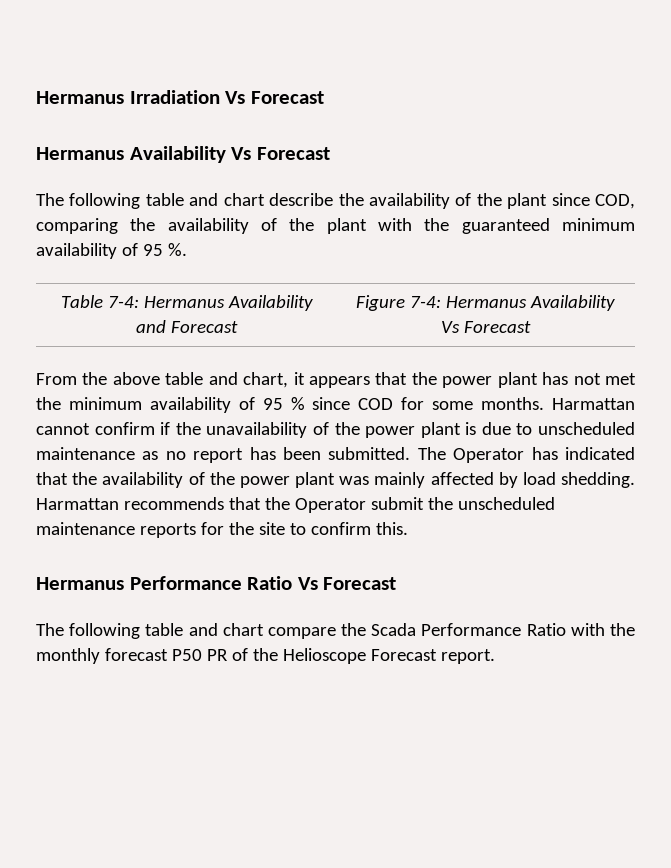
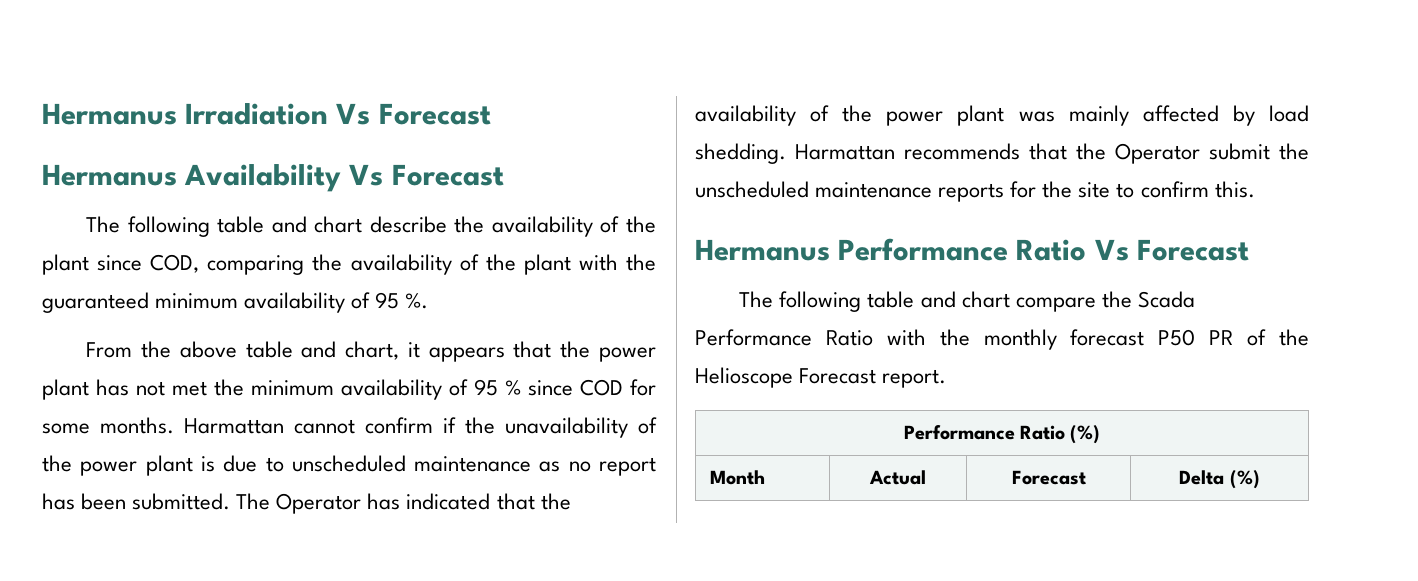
[60,295,313,311] [136,320,238,333] [356,295,615,311] [441,321,531,333] // Table 7-4: Hermanus Availability and Forecast | Figure 7-4: Hermanus Availability Vs Forecast -> (429, 301) none
(495, 656) none -> [903,425,1101,444] [709,470,765,485] [869,470,926,485] [1011,470,1086,485] [1179,470,1260,489] // Performance Ratio (%) // Month | Actual | Forecast | Delta (%)

